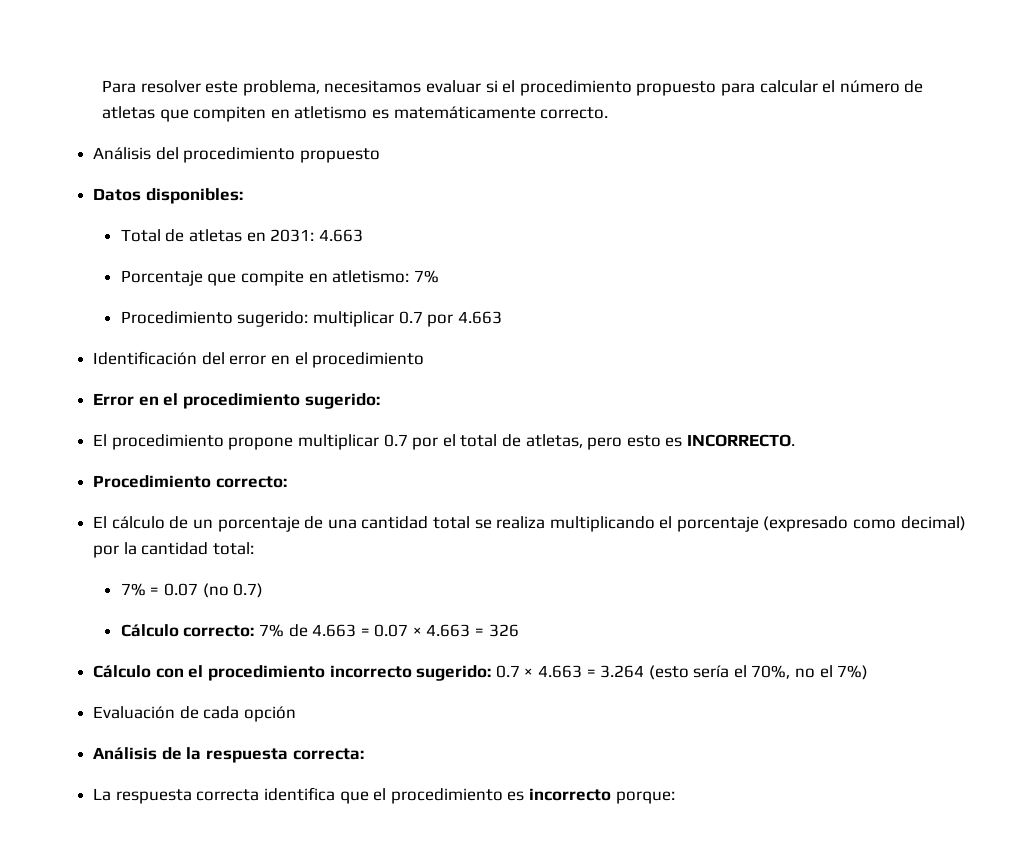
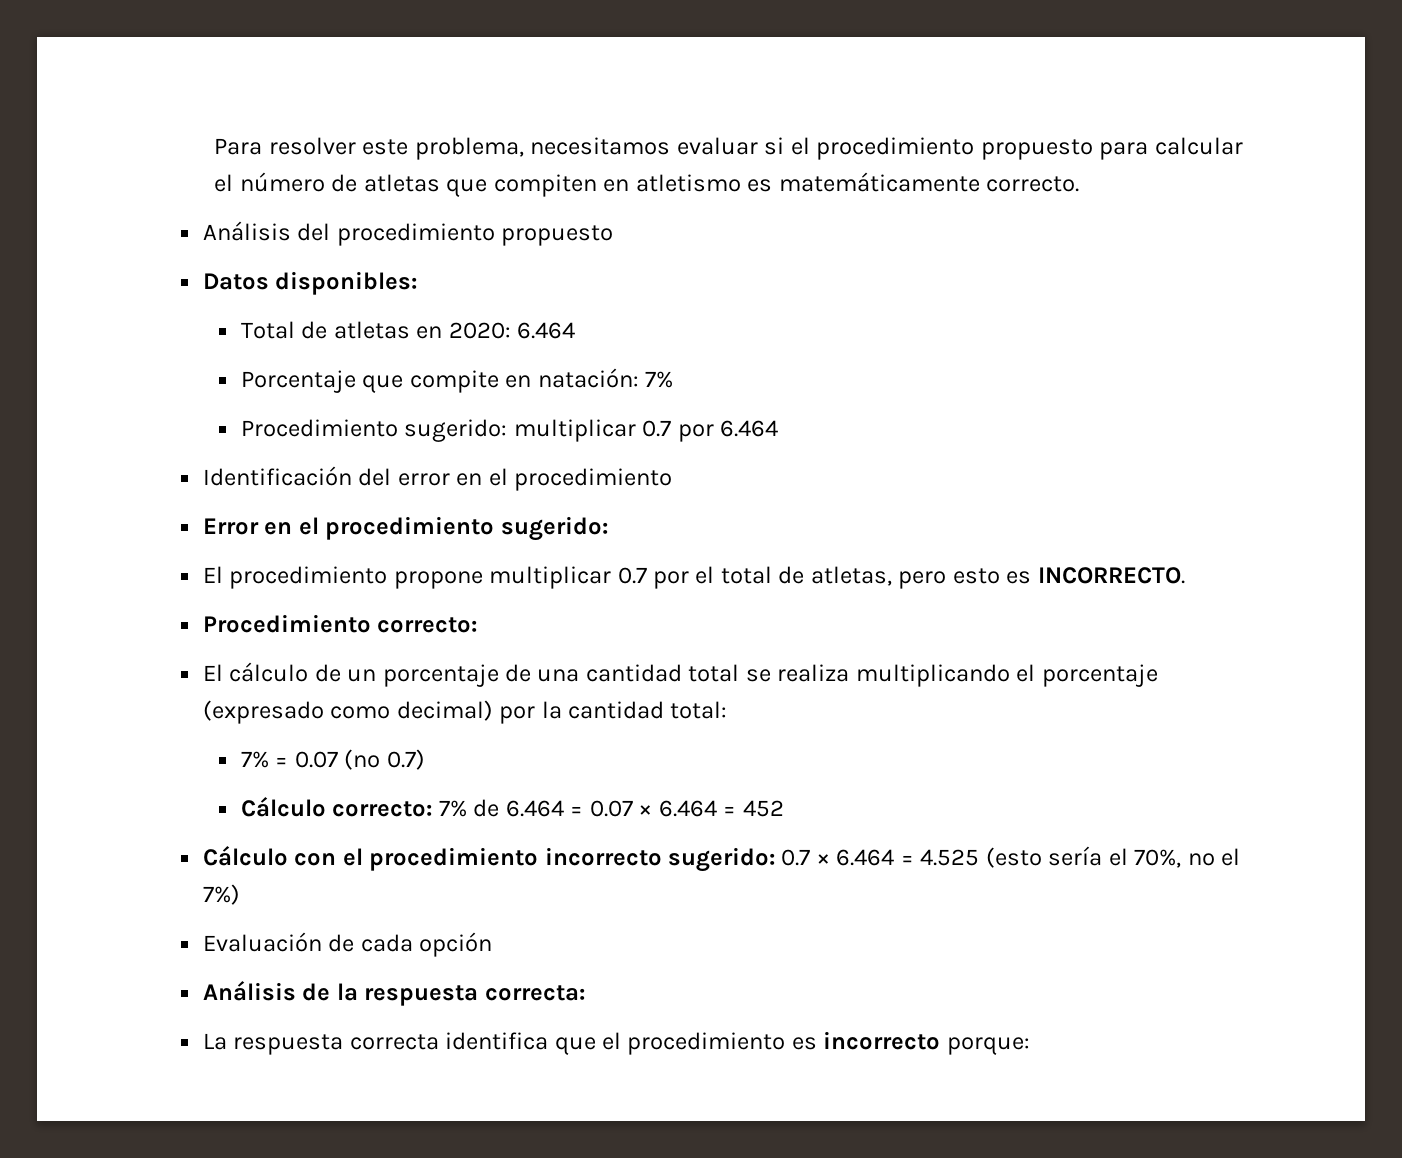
[270,229,363,242] 2031: 4.663 -> [448,322,576,339] 2020: 6.464
[332,270,410,283] atletismo: -> [537,368,639,388] natación:
[457,311,502,324] 4.663 -> [720,420,779,437] 6.464
[312,624,357,637] 4.663 -> [505,800,564,817] 6.464
[426,624,519,637] 4.663 = 326 -> [658,800,784,817] 6.464 = 452
[537,665,645,678] 4.663 = 3.264 -> [836,849,980,866] 6.464 = 4.525

